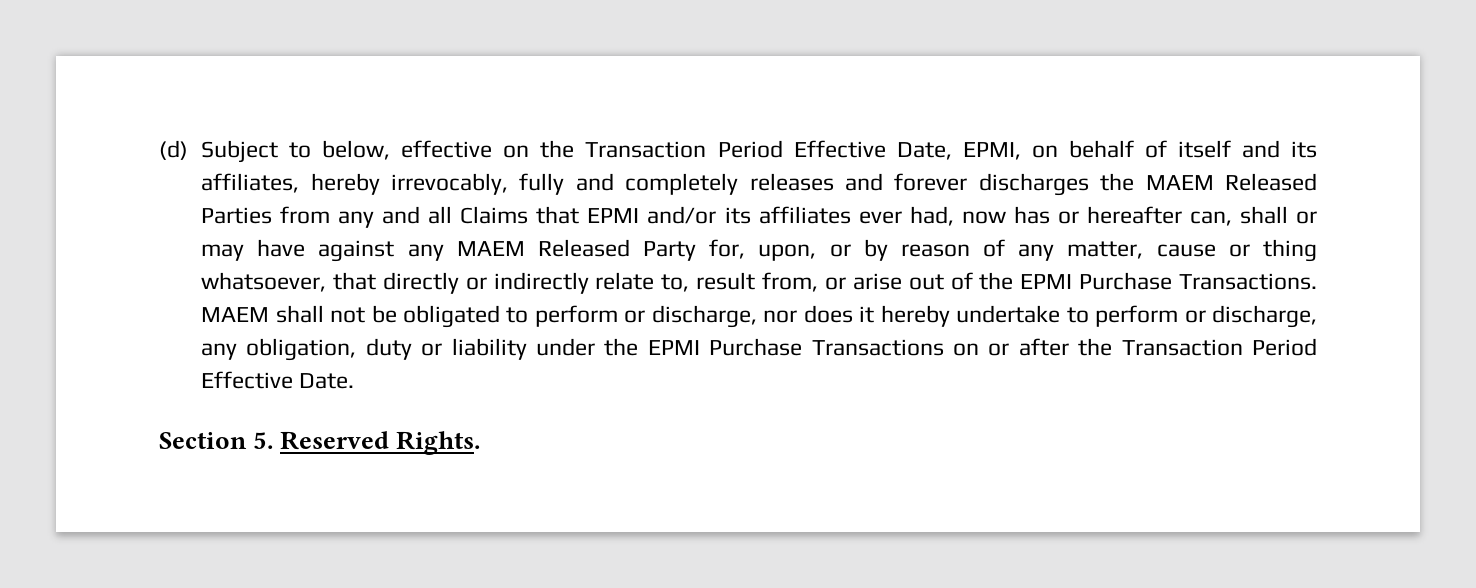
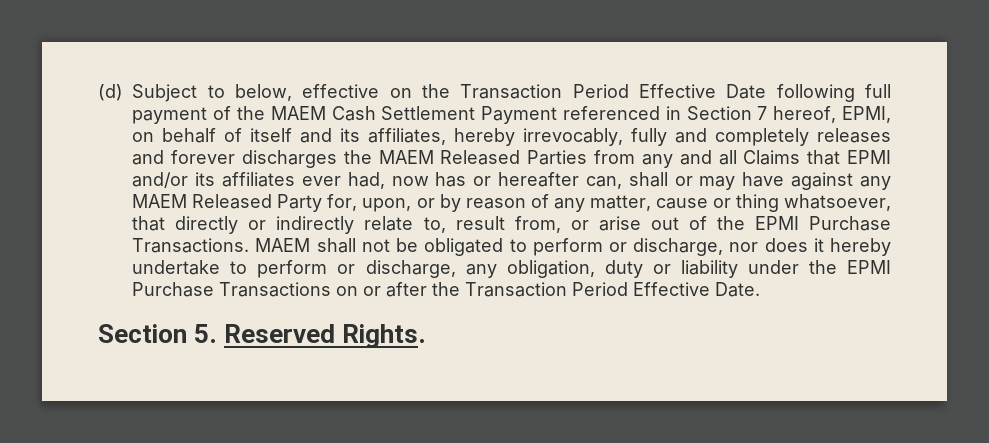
[896,142,952,160] Date, -> [726,84,891,102] [132,106,837,124] Date following full payment of the MAEM Cash Settlement Payment referenced in Section 7 hereof,

